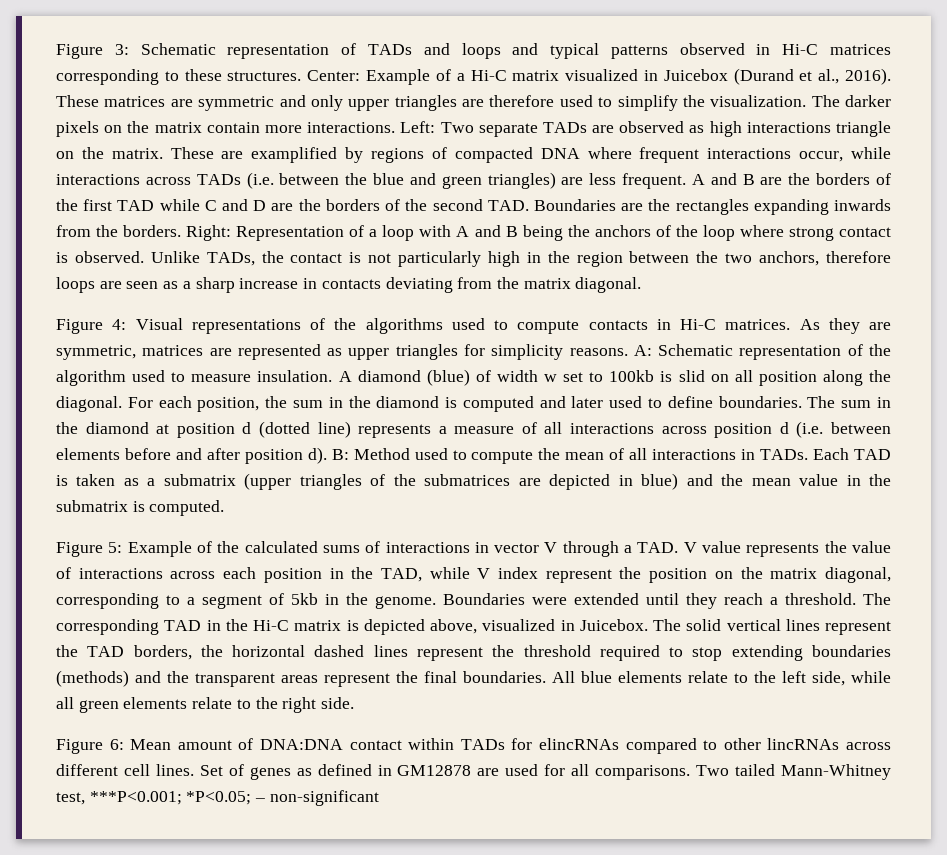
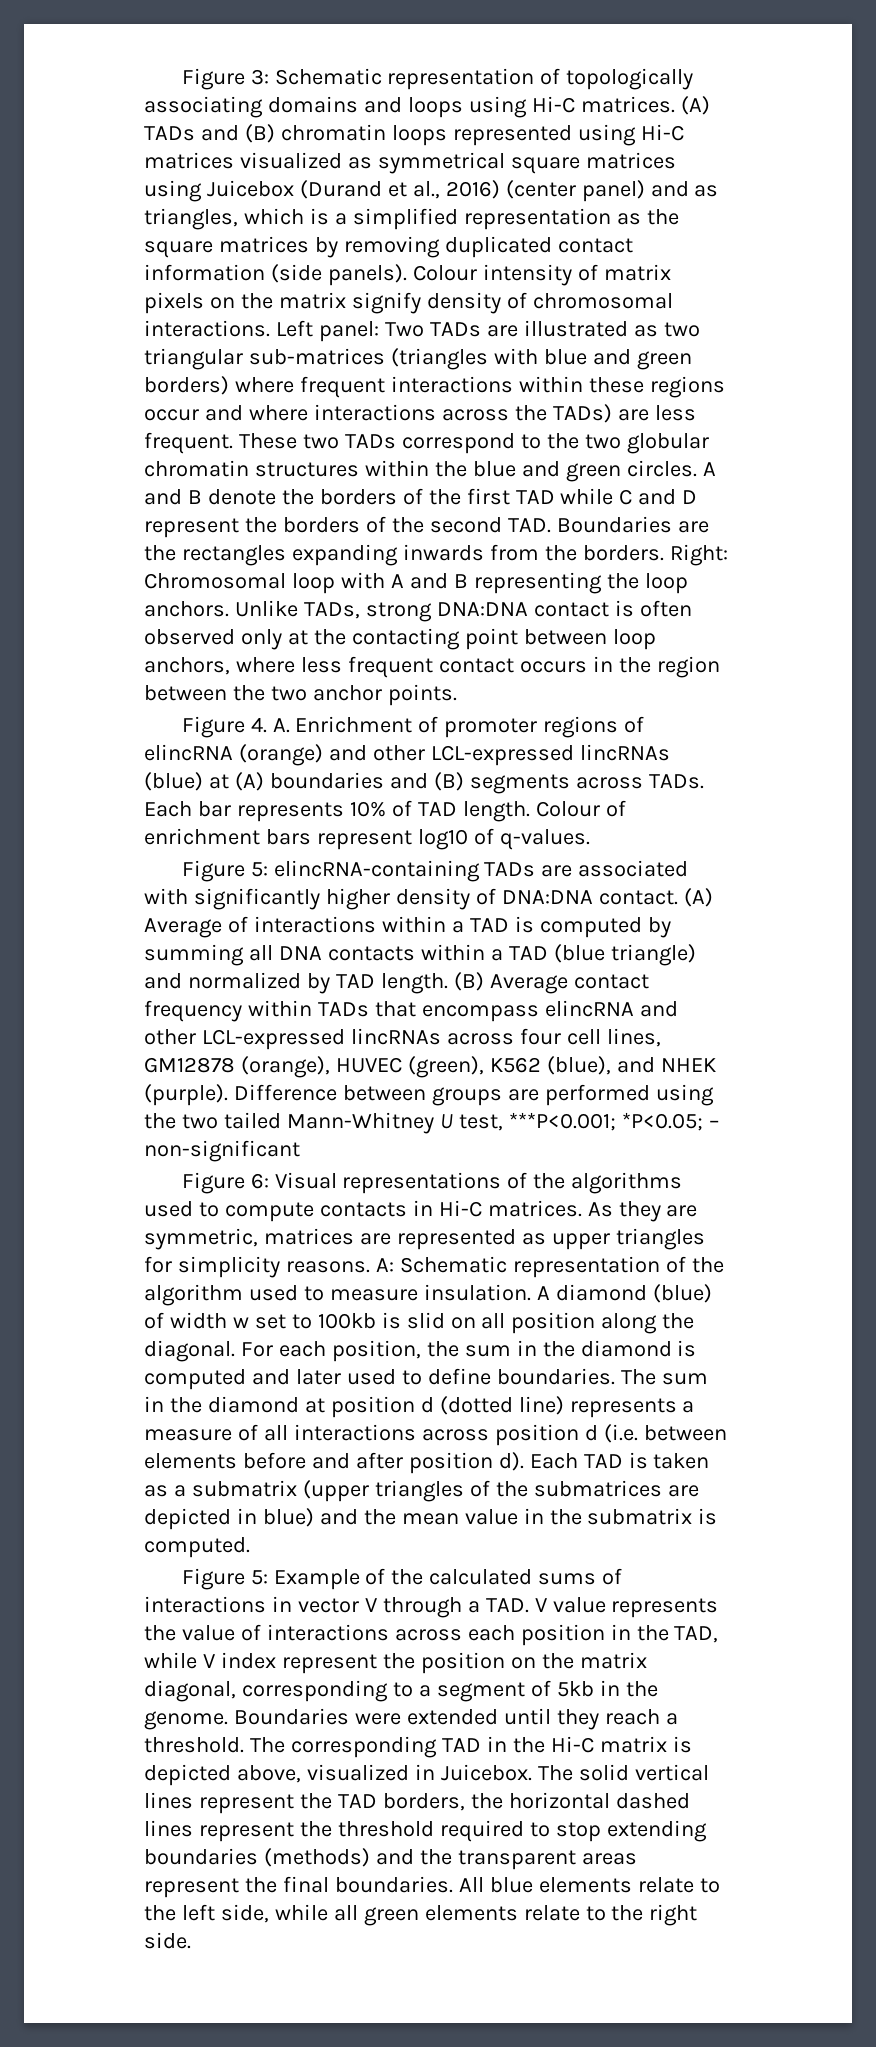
[367,43,892,59] [56,68,891,85] [56,95,891,111] [56,121,891,137] [56,147,892,163] [56,172,783,189] TADs and loops and typical patterns observed in Hi-C matrices corresponding to these structures. Center: Example of a Hi-C matrix visualized in Juicebox (Durand et al., 2016). These matrices are symmetric and only upper triangles are therefore used to simplify the visualization. The darker pixels on the matrix contain more interactions. Left: Two separate TADs are observed as high interactions triangle on the matrix. These are examplified by regions of compacted DNA where frequent interactions occur, while interactions across TADs (i.e. between the blue and green triangles) are less frequent. A and B are -> [566,68,694,90] [144,96,710,118] [144,124,684,146] [144,152,676,174] [144,180,719,202] [144,208,679,230] [144,236,633,258] [144,264,671,286] [144,292,673,314] [144,320,700,342] [144,348,692,370] [144,376,725,398] [144,404,696,423] [144,432,709,454] [144,460,716,482] [144,489,276,505] topologically associating domains and loops using Hi-C matrices. (A) TADs and (B) chromatin loops represented using Hi-C matrices visualized as symmetrical square matrices using Juicebox (Durand et al., 2016) (center panel) and as triangles, which is a simplified representation as the square matrices by removing duplicated contact information (side panels). Colour intensity of matrix pixels on the matrix signify density of chromosomal interactions. Left panel: Two TADs are illustrated as two triangular sub-matrices (triangles with blue and green borders) where frequent interactions within these regions occur and where interactions across the TADs) are less frequent. These two TADs correspond to the two globular chromatin structures within the blue and green circles. A and B denote
[271,203,294,211] are -> [144,518,239,538] represent
[236,225,378,241] Representation of a -> [144,573,286,589] Chromosomal
[522,225,891,241] [56,251,520,267] being the anchors of the loop where strong contact is observed. Unlike TADs, the contact is not particularly high -> [473,572,688,594] [144,600,692,622] [144,628,656,650] [144,656,587,678] representing the loop anchors. Unlike TADs, strong DNA:DNA contact is often observed only at the contacting point between loop anchors, where less frequent contact occurs
[759,251,891,266] [56,277,642,293] [56,319,127,334] anchors, therefore loops are seen as a sharp increase in contacts deviating from the matrix diagonal. // Figure 4: -> [312,684,457,706] [181,716,645,738] [144,744,670,766] [144,772,704,794] [144,800,626,822] [144,828,590,850] [181,860,689,882] [144,888,713,910] [144,916,671,938] [144,944,696,966] [144,972,649,994] [144,1000,678,1022] [144,1028,661,1050] [144,1056,716,1078] [144,1084,714,1106] [144,1112,719,1134] [144,1140,300,1162] [181,1172,269,1194] anchor points. // Figure 4. A. Enrichment of promoter regions of elincRNA (orange) and other LCL-expressed lincRNAs (blue) at (A) boundaries and (B) segments across TADs. Each bar represents 10% of TAD length. Colour of enrichment bars represent log10 of q-values. // Figure 5: elincRNA-containing TADs are associated with significantly higher density of DNA:DNA contact. (A) Average of interactions within a TAD is computed by summing all DNA contacts within a TAD (blue triangle) and normalized by TAD length. (B) Average contact frequency within TADs that encompass elincRNA and other LCL-expressed lincRNAs across four cell lines, GM12878 (orange), HUVEC (green), K562 (blue), and NHEK (purple). Difference between groups are performed using the two tailed Mann-Whitney U test, ***P<0.001; *P<0.05; – non-significant // Figure 6:
[331,448,809,464] B: Method used to compute the mean of all interactions in TADs. -> (524, 1461) none
[56,738,892,754] [56,764,892,780] [56,790,379,806] // Figure 6: Mean amount of DNA:DNA contact within TADs for elincRNAs compared to other lincRNAs across different cell lines. Set of genes as defined in GM12878 are used for all comparisons. Two tailed Mann-Whitney test, ***P<0.001; *P<0.05; – non-significant -> (191, 1940) none

